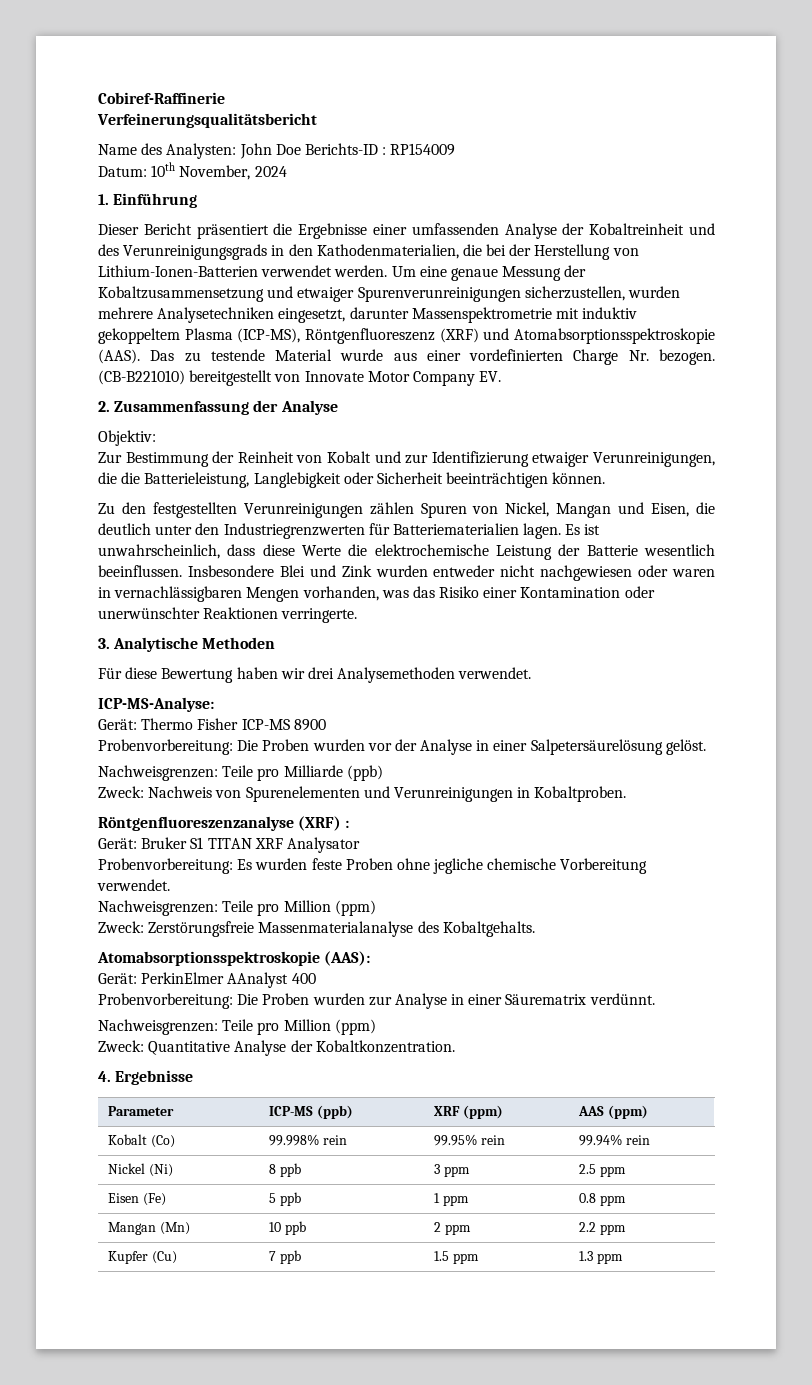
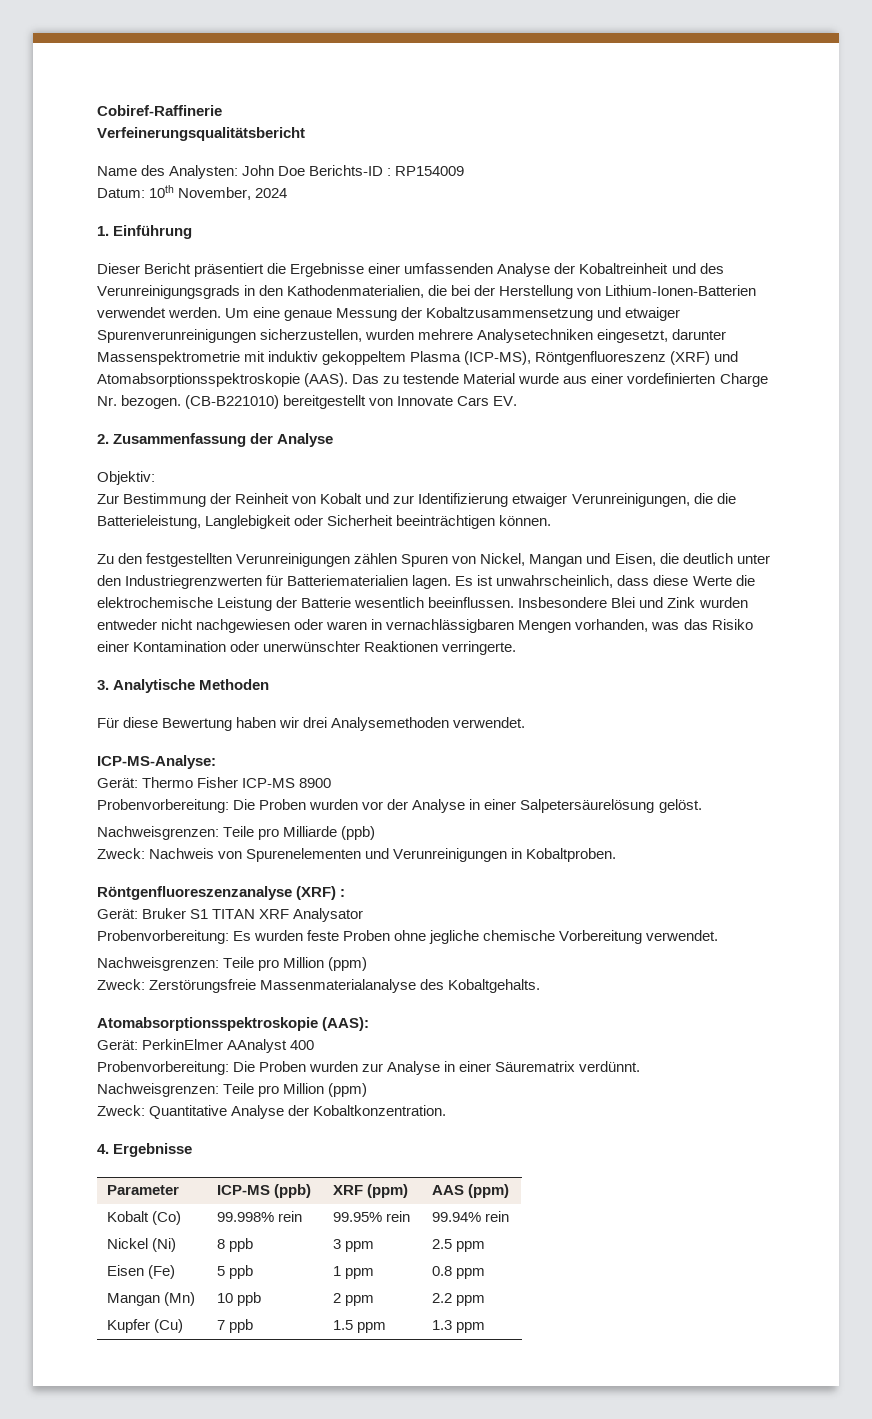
[367,371,475,386] Motor Company -> [457,396,490,406] Cars

